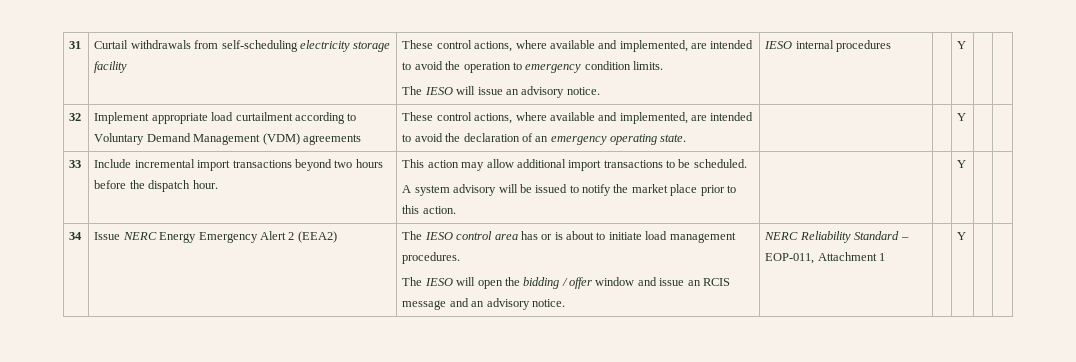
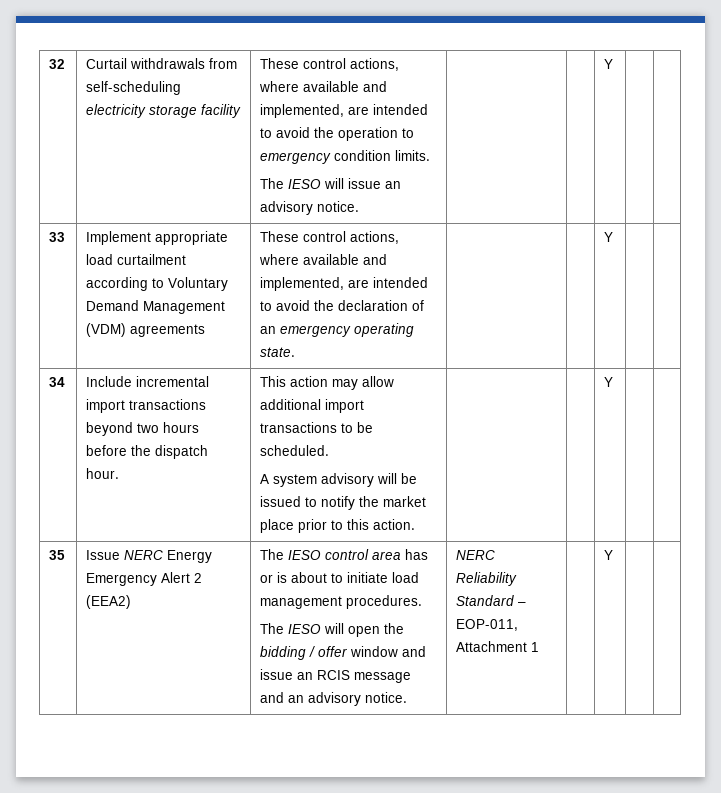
[69,41,82,49] 31 -> [49,59,66,69] 32
[764,40,892,52] [957,41,967,49] [69,113,82,121] IESO internal procedures | | Y | | // 32 -> [604,59,614,69] [49,232,66,242] | | Y | | // 33
[69,160,82,168] 33 -> [49,377,66,387] 34
[69,232,83,240] 34 -> [49,550,66,560] 35

